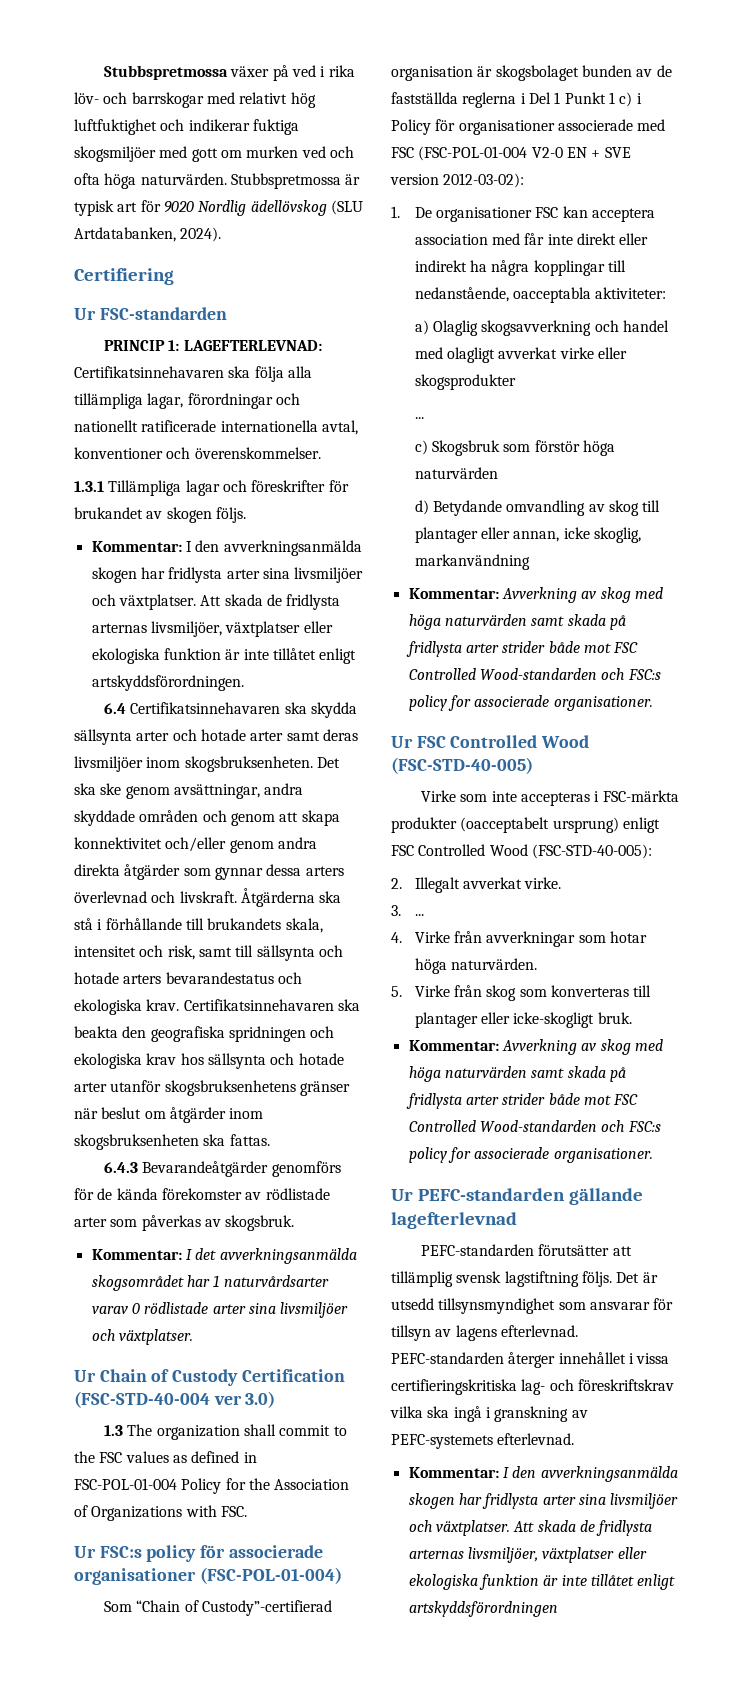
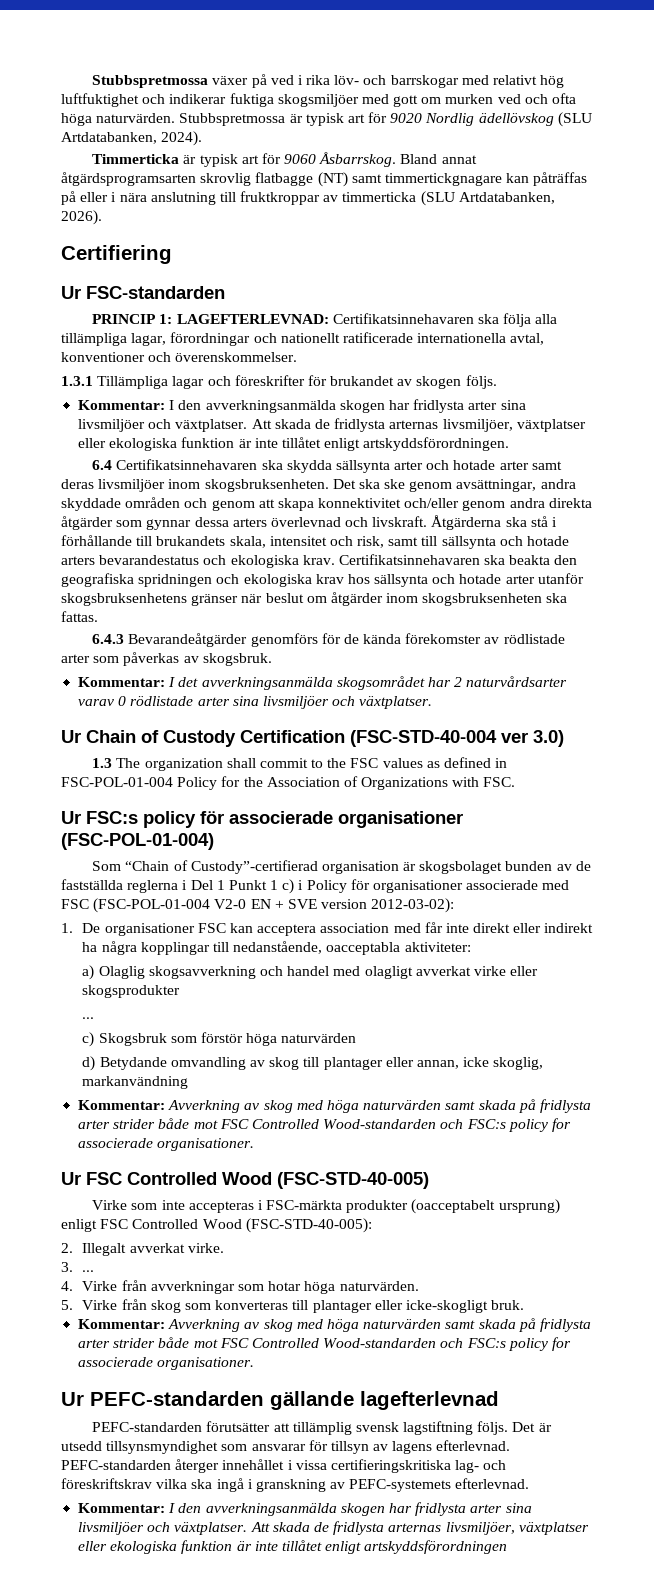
(222, 234) none -> [92,152,477,167] [61,172,588,187] [61,191,555,206] [61,210,102,225] // Timmerticka är typisk art för 9060 Åsbarrskog. Bland annat åtgärdsprogramsarten skrovlig flatbagge (NT) samt timmertickgnagare kan påträffas på eller i nära anslutning till fruktkroppar av timmerticka (SLU Artdatabanken, 2026).
[213,1275,220,1287] 1 -> [454,677,463,687] 2

